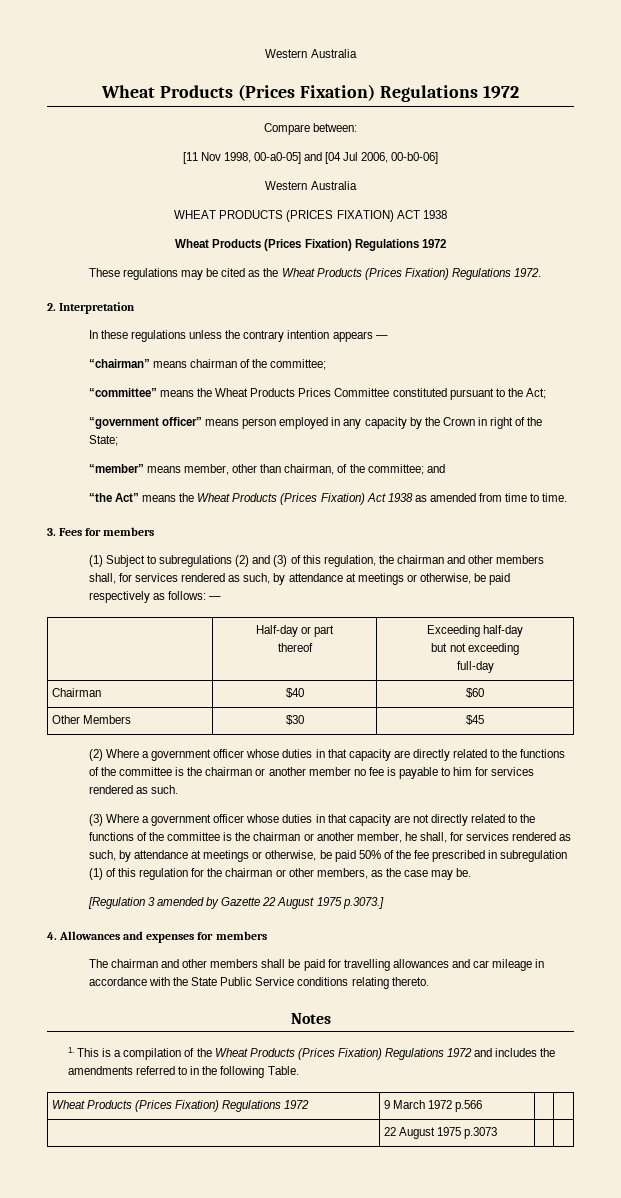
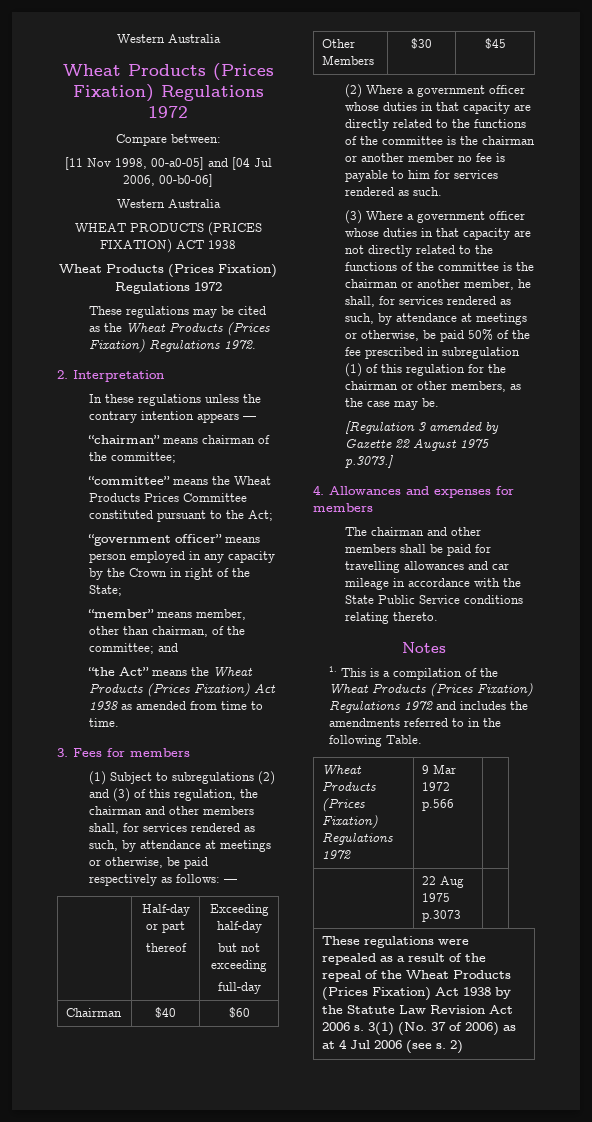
[393,1100,426,1109] March -> [432,764,456,774] Mar
[383,1127,436,1139] | // | 22 August -> [421,876,464,888] // | 22 Aug
(498, 1133) | -> [321,936,469,948] [321,953,486,965] [321,970,511,982] [321,987,511,1001] [321,1005,513,1014] [321,1022,516,1036] [321,1039,463,1054] // These regulations were repealed as a result of the repeal of the Wheat Products (Prices Fixation) Act 1938 by the Statute Law Revision Act 2006 s. 3(1) (No. 37 of 2006) as at 4 Jul 2006 (see s. 2)

